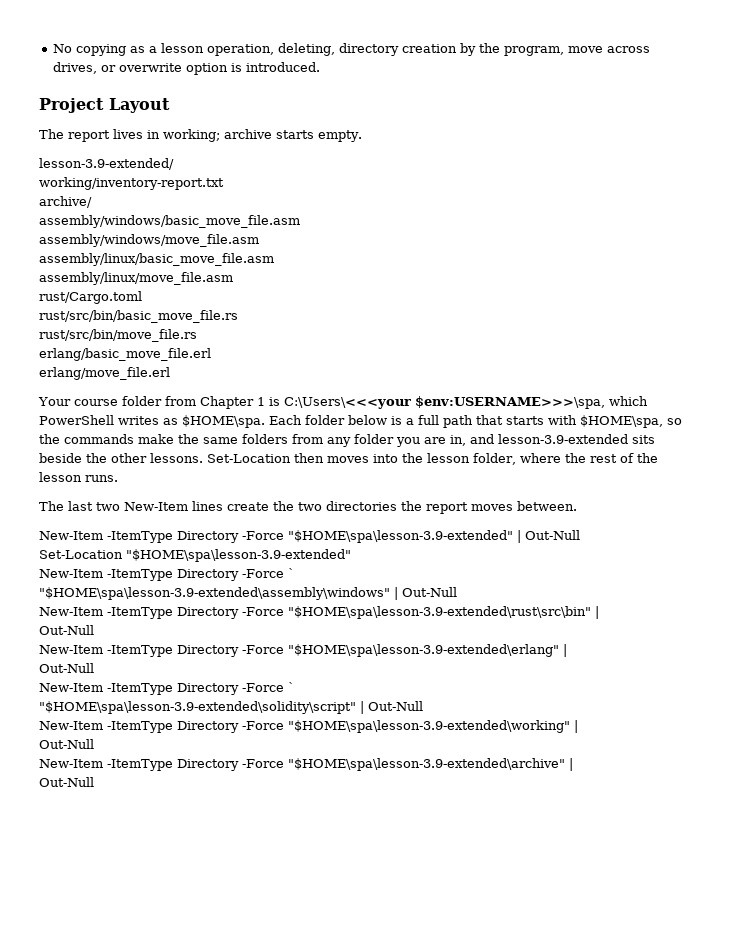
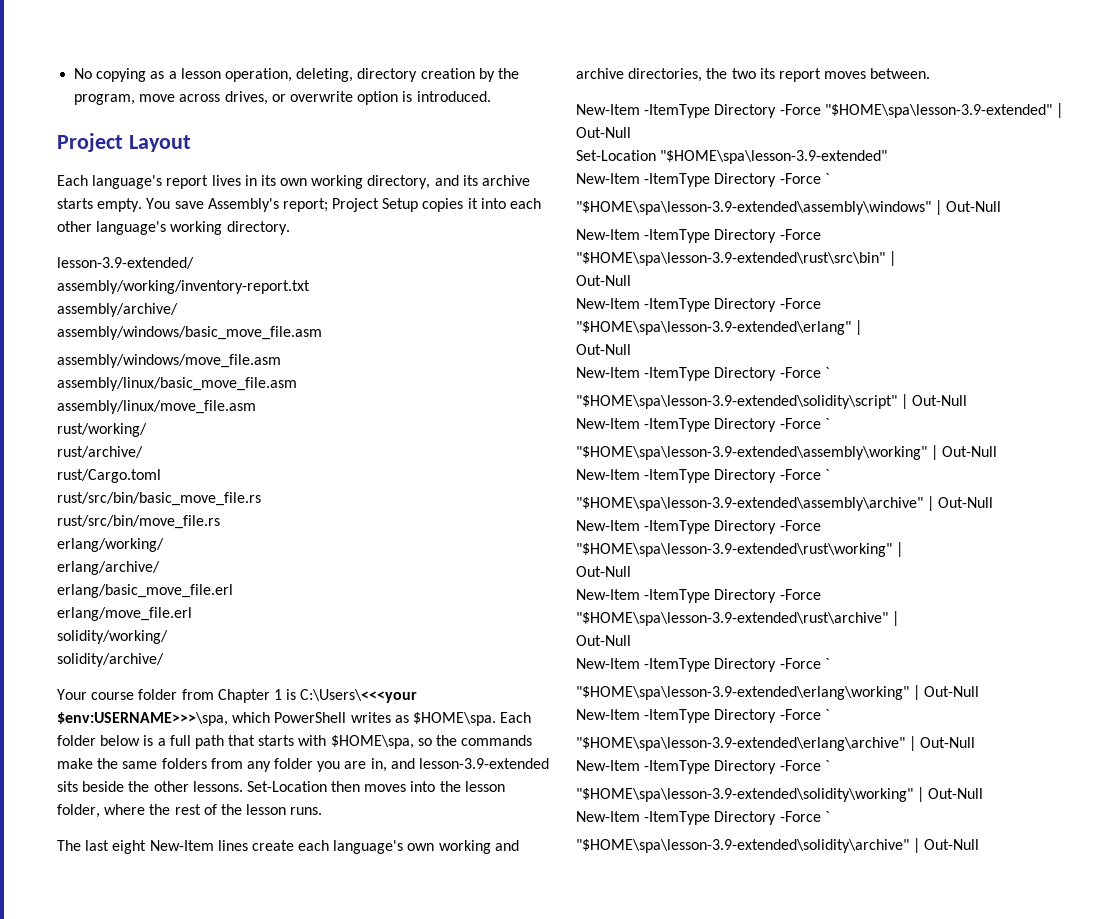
[39,129,64,139] The -> [57,175,163,189] Each language's
[163,129,362,142] working; archive starts empty. -> [260,175,531,189] [57,198,542,212] [57,221,290,235] its own working directory, and its archive starts empty. You save Assembly's report; Project Setup copies it into each other language's working directory.
[39,177,224,190] [39,196,92,208] working/inventory-report.txt // archive/ -> [57,280,310,294] [57,303,178,317] assembly/working/inventory-report.txt // assembly/archive/
(233, 278) none -> [57,423,147,437] [57,446,143,458] // rust/working/ // rust/archive/
(197, 335) none -> [57,538,164,552] [57,561,160,575] // erlang/working/ // erlang/archive/
(170, 373) none -> [57,630,168,644] [57,653,164,667] // solidity/working/ // solidity/archive/
[96,502,120,511] two -> [112,840,147,854] eight
[273,501,422,511] the two directories the -> [298,840,519,854] [576,68,775,82] each language's own working and archive directories, the two its
[288,720,578,733] [39,739,94,749] [39,758,573,771] [39,777,94,787] "$HOME\spa\lesson-3.9-extended\working" | // Out-Null // New-Item -ItemType Directory -Force "$HOME\spa\lesson-3.9-extended\archive" | // Out-Null -> [824,418,830,429] [576,445,998,460] [576,469,830,483] [576,496,994,511] [576,520,821,534] [576,542,904,557] [576,566,631,577] [576,589,821,603] [576,611,900,626] [576,635,631,646] [576,658,830,672] [576,685,980,700] [576,709,830,723] [576,736,976,751] [576,760,830,774] [576,787,984,802] [576,811,830,825] [576,838,980,853] ` // "$HOME\spa\lesson-3.9-extended\assembly\working" | Out-Null // New-Item -ItemType Directory -Force ` // "$HOME\spa\lesson-3.9-extended\assembly\archive" | Out-Null // New-Item -ItemType Directory -Force "$HOME\spa\lesson-3.9-extended\rust\working" | // Out-Null // New-Item -ItemType Directory -Force "$HOME\spa\lesson-3.9-extended\rust\archive" | // Out-Null // New-Item -ItemType Directory -Force ` // "$HOME\spa\lesson-3.9-extended\erlang\working" | Out-Null // New-Item -ItemType Directory -Force ` // "$HOME\spa\lesson-3.9-extended\erlang\archive" | Out-Null // New-Item -ItemType Directory -Force ` // "$HOME\spa\lesson-3.9-extended\solidity\working" | Out-Null // New-Item -ItemType Directory -Force ` // "$HOME\spa\lesson-3.9-extended\solidity\archive" | Out-Null

